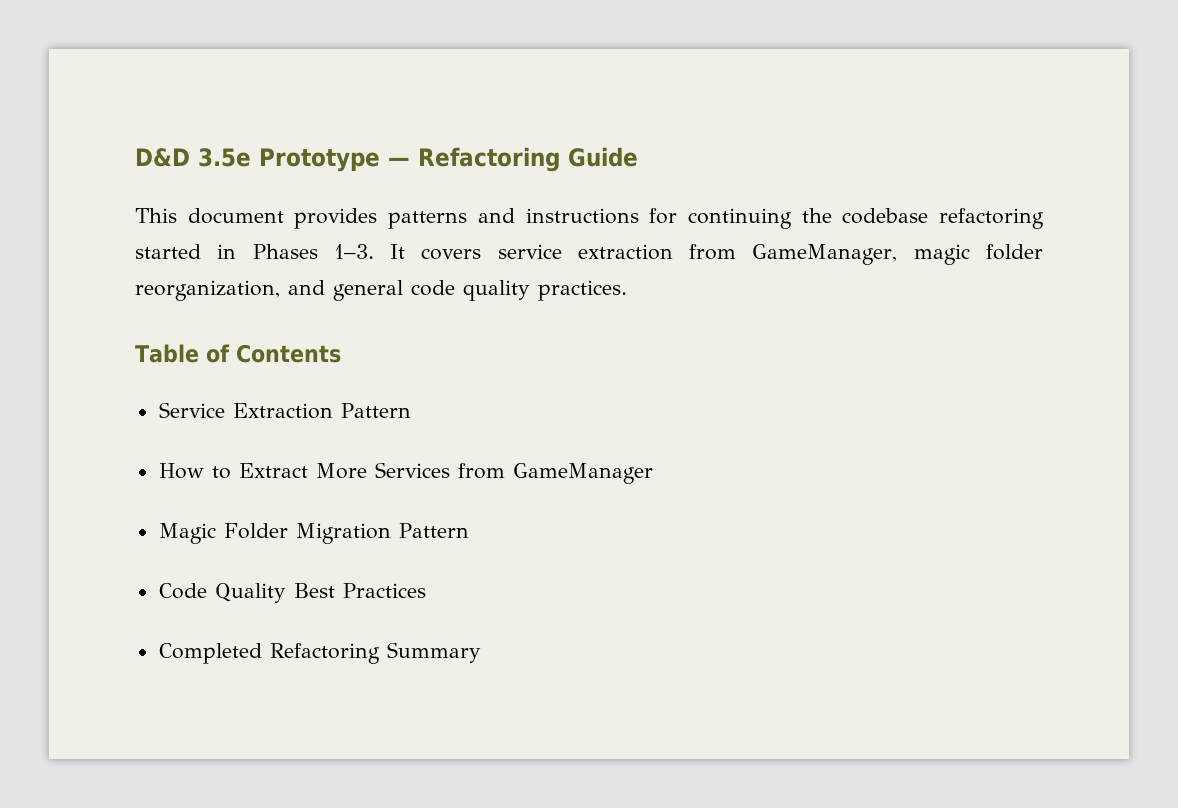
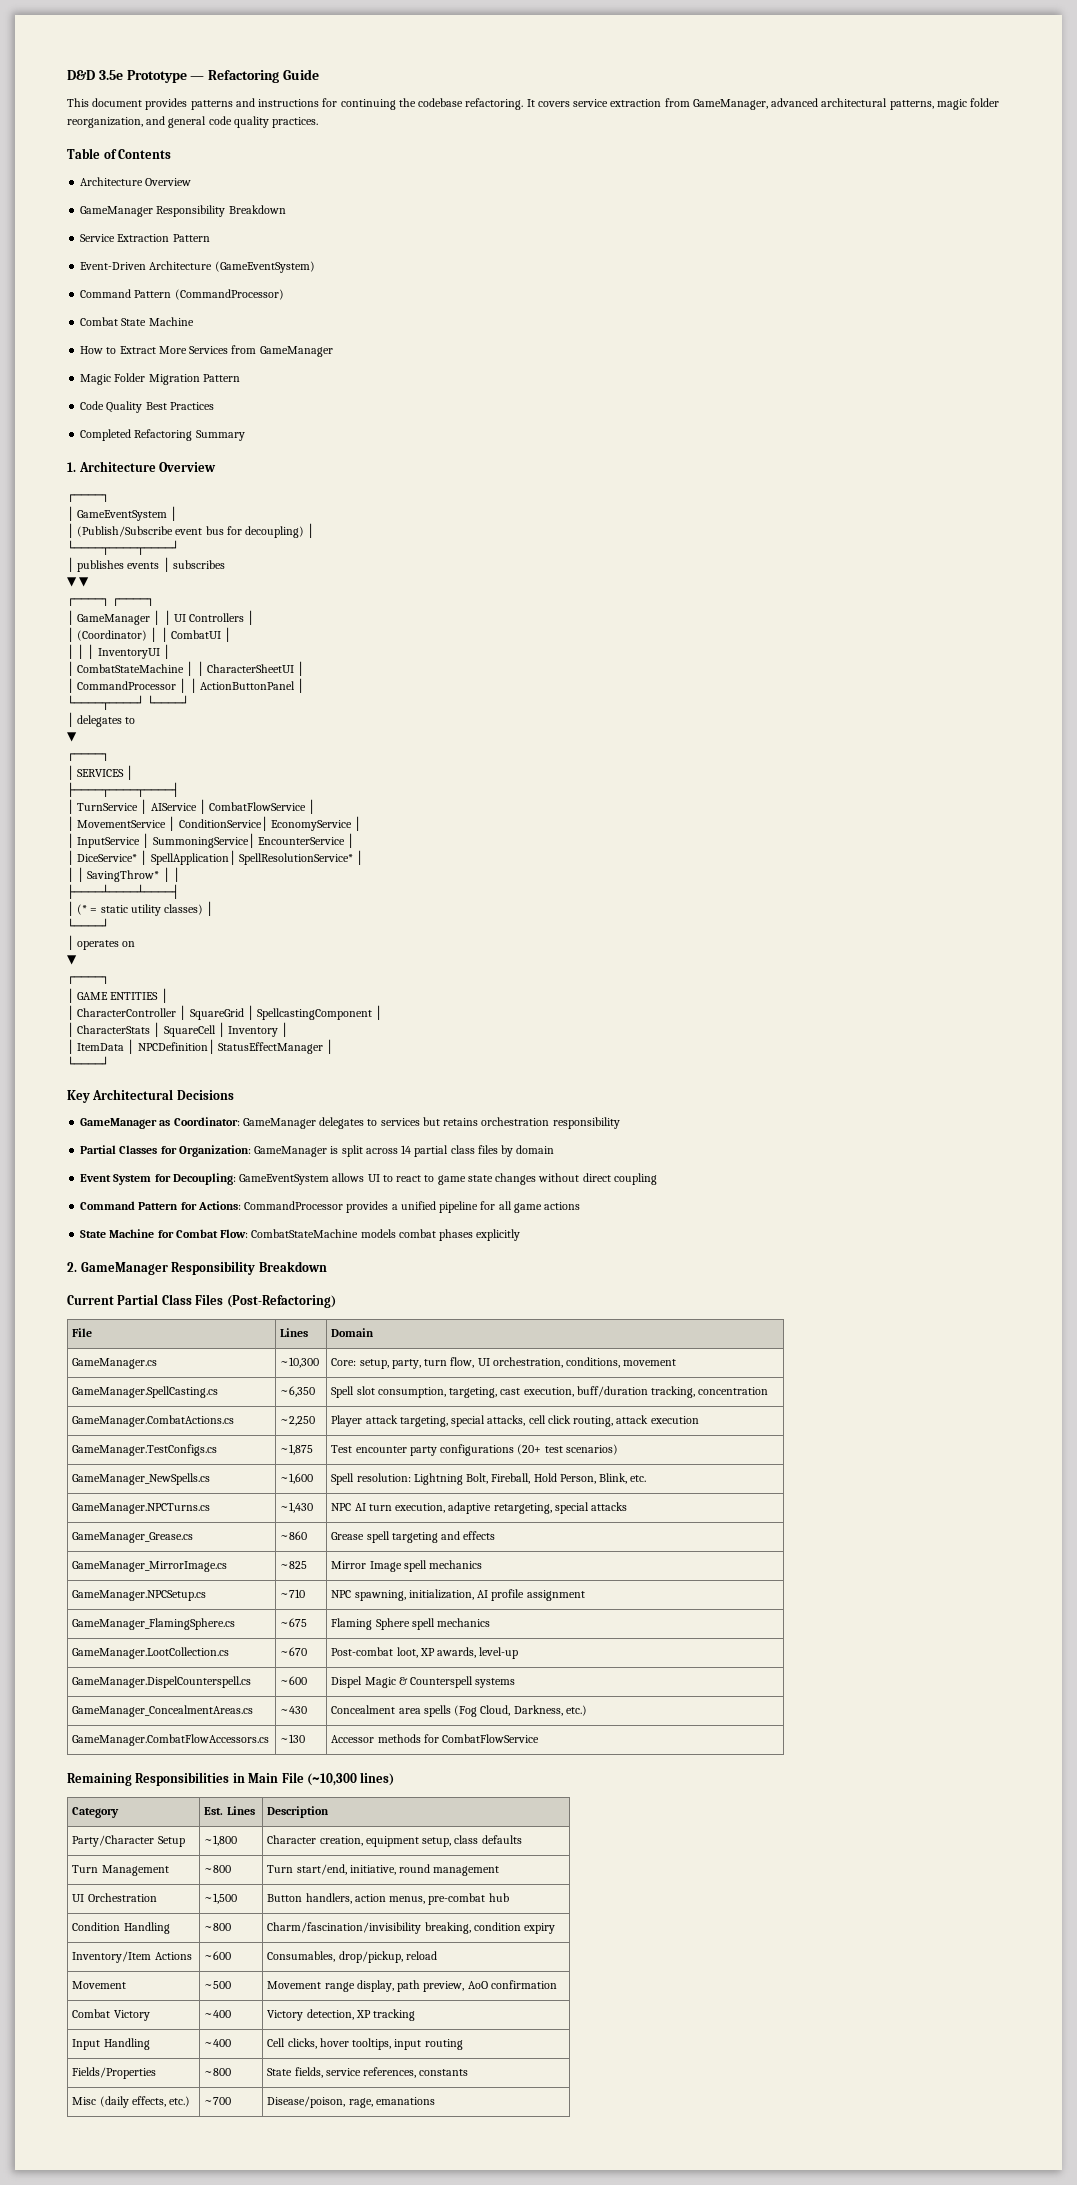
[939,208,1044,229] [135,244,374,259] refactoring started in Phases 1–3. -> [465,98,524,110] refactoring.
(898, 254) none -> [771,98,934,110] advanced architectural patterns,
[158,402,411,419] Service Extraction Pattern -> [80,177,192,186] [80,205,286,217] [80,234,210,242] [80,261,315,273] [80,289,284,300] [80,317,194,326] Architecture Overview // GameManager Responsibility Breakdown // Service Extraction Pattern // Event-Driven Architecture (GameEventSystem) // Command Pattern (CommandProcessor) // Combat State Machine
(481, 652) none -> [67,461,217,472] [67,494,109,502] [67,506,178,521] [67,523,315,538] [67,540,179,555] [67,557,225,572] [67,577,90,587] [67,598,155,606] [67,610,255,625] [67,627,232,642] [67,644,170,659] [67,661,305,676] [67,678,305,693] [67,695,190,710] [67,712,136,727] [67,732,77,742] [67,753,109,761] [67,765,134,780] [67,782,179,797] [67,799,316,814] [67,816,362,831] [67,833,355,848] [67,850,364,865] [67,867,180,882] [67,884,179,899] [67,901,214,916] [67,918,109,930] [67,935,136,950] [67,955,77,965] [67,976,109,984] [67,988,168,1003] [67,1005,383,1020] [67,1022,289,1037] [67,1039,334,1054] [67,1056,109,1068] [67,1089,234,1103] [80,1117,620,1129] [80,1145,555,1157] [80,1173,657,1185] [80,1201,581,1213] [80,1229,521,1241] [67,1261,327,1275] [67,1294,336,1308] [72,1328,93,1337] [280,1328,309,1337] [331,1328,375,1337] [72,1358,158,1369] [280,1357,320,1368] [331,1357,677,1369] [72,1386,219,1398] [280,1386,316,1397] [331,1386,769,1398] [72,1415,235,1427] [280,1416,316,1426] [331,1415,699,1427] [72,1444,218,1456] [280,1444,314,1455] [331,1444,618,1456] [72,1473,211,1485] [280,1473,314,1484] [331,1473,647,1485] [72,1503,211,1514] [280,1502,314,1513] [331,1502,628,1514] [72,1532,194,1543] [280,1531,308,1540] [331,1531,496,1543] [72,1561,228,1572] [280,1561,308,1569] [331,1560,483,1572] [72,1590,207,1601] [280,1589,306,1598] [331,1589,585,1601] [72,1618,236,1630] [280,1618,308,1627] [331,1618,491,1630] [72,1647,230,1659] [280,1647,308,1656] [331,1647,519,1659] [72,1676,252,1688] [280,1676,308,1685] [331,1676,516,1688] [72,1705,254,1717] [280,1706,308,1714] [331,1705,587,1717] [72,1734,270,1746] [280,1734,306,1743] [331,1734,540,1743] [67,1772,395,1786] [72,1807,120,1818] [204,1806,255,1815] [267,1806,330,1818] [72,1835,185,1847] [204,1835,238,1846] [267,1835,522,1847] [72,1865,169,1876] [204,1865,232,1873] [267,1864,500,1876] [72,1893,157,1902] [204,1893,238,1904] [267,1893,509,1905] [72,1922,170,1934] [204,1923,232,1931] [267,1922,556,1934] [72,1951,192,1963] [204,1951,232,1960] [267,1951,437,1963] [72,1981,127,1989] [204,1981,232,1989] [267,1980,557,1992] [72,2009,150,2021] [204,2010,232,2018] [267,2009,416,2021] [72,2038,150,2050] [204,2039,232,2047] [267,2038,463,2050] [72,2067,157,2079] [204,2068,232,2076] [267,2067,469,2078] [72,2096,191,2108] [204,2097,232,2105] [267,2096,435,2108] // 1. Architecture Overview // ┌────┐ // │ GameEventSystem │ // │ (Publish/Subscribe event bus for decoupling) │ // └────┬────┬────┘ // │ publishes events │ subscribes // ▼ ▼ // ┌────┐ ┌────┐ // │ GameManager │ │ UI Controllers │ // │ (Coordinator) │ │ CombatUI │ // │ │ │ InventoryUI │ // │ CombatStateMachine │ │ CharacterSheetUI │ // │ CommandProcessor │ │ ActionButtonPanel │ // └────┬────┘ └────┘ // │ delegates to // ▼ // ┌────┐ // │ SERVICES │ // ├────┬────┬────┤ // │ TurnService │ AIService │ CombatFlowService │ // │ MovementService │ ConditionService│ EconomyService │ // │ InputService │ SummoningService│ EncounterService │ // │ DiceService* │ SpellApplication│ SpellResolutionService* │ // │ │ SavingThrow* │ │ // ├────┴────┴────┤ // │ (* = static utility classes) │ // └────┘ // │ operates on // ▼ // ┌────┐ // │ GAME ENTITIES │ // │ CharacterController │ SquareGrid │ SpellcastingComponent │ // │ CharacterStats │ SquareCell │ Inventory │ // │ ItemData │ NPCDefinition│ StatusEffectManager │ // └────┘ // Key Architectural Decisions // GameManager as Coordinator: GameManager delegates to services but retains orchestration responsibility // Partial Classes for Organization: GameManager is split across 14 partial class files by domain // Event System for Decoupling: GameEventSystem allows UI to react to game state changes without direct coupling // Command Pattern for Actions: CommandProcessor provides a unified pipeline for all game actions // State Machine for Combat Flow: CombatStateMachine models combat phases explicitly // 2. GameManager Responsibility Breakdown // Current Partial Class Files (Post-Refactoring) // File | Lines | Domain // GameManager.cs | ~10,300 | Core: setup, party, turn flow, UI orchestration, conditions, movement // GameManager.SpellCasting.cs | ~6,350 | Spell slot consumption, targeting, cast execution, buff/duration tracking, concentration // GameManager.CombatActions.cs | ~2,250 | Player attack targeting, special attacks, cell click routing, attack execution // GameManager.TestConfigs.cs | ~1,875 | Test encounter party configurations (20+ test scenarios) // GameManager_NewSpells.cs | ~1,600 | Spell resolution: Lightning Bolt, Fireball, Hold Person, Blink, etc. // GameManager.NPCTurns.cs | ~1,430 | NPC AI turn execution, adaptive retargeting, special attacks // GameManager_Grease.cs | ~860 | Grease spell targeting and effects // GameManager_MirrorImage.cs | ~825 | Mirror Image spell mechanics // GameManager.NPCSetup.cs | ~710 | NPC spawning, initialization, AI profile assignment // GameManager_FlamingSphere.cs | ~675 | Flaming Sphere spell mechanics // GameManager.LootCollection.cs | ~670 | Post-combat loot, XP awards, level-up // GameManager.DispelCounterspell.cs | ~600 | Dispel Magic & Counterspell systems // GameManager_ConcealmentAreas.cs | ~430 | Concealment area spells (Fog Cloud, Darkness, etc.) // GameManager.CombatFlowAccessors.cs | ~130 | Accessor methods for CombatFlowService // Remaining Responsibilities in Main File (~10,300 lines) // Category | Est. Lines | Description // Party/Character Setup | ~1,800 | Character creation, equipment setup, class defaults // Turn Management | ~800 | Turn start/end, initiative, round management // UI Orchestration | ~1,500 | Button handlers, action menus, pre-combat hub // Condition Handling | ~800 | Charm/fascination/invisibility breaking, condition expiry // Inventory/Item Actions | ~600 | Consumables, drop/pickup, reload // Movement | ~500 | Movement range display, path preview, AoO confirmation // Combat Victory | ~400 | Victory detection, XP tracking // Input Handling | ~400 | Cell clicks, hover tooltips, input routing // Fields/Properties | ~800 | State fields, service references, constants // Misc (daily effects, etc.) | ~700 | Disease/poison, rage, emanations

